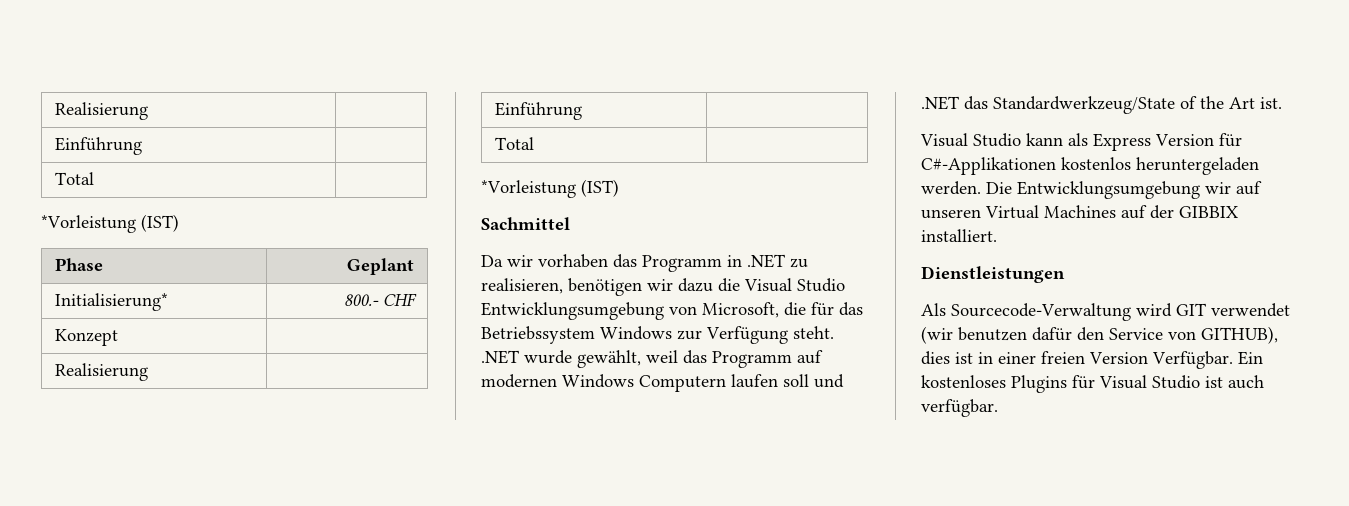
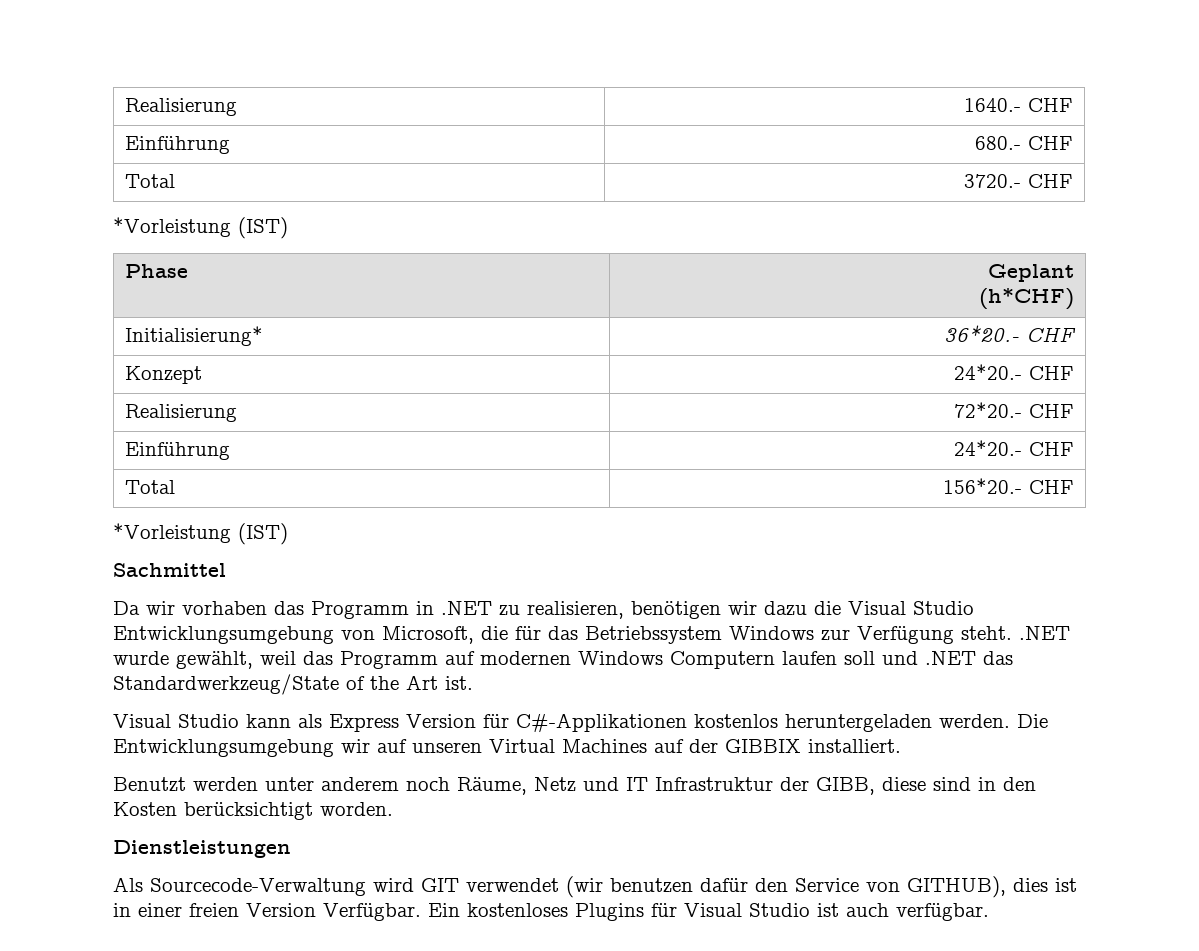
[55,102,149,120] [55,137,143,155] [55,172,95,185] Realisierung | // Einführung | // Total | -> [124,98,237,116] [964,98,1074,112] [124,136,230,154] [975,136,1074,150] [124,174,175,188] [964,174,1074,188] Realisierung | 1640.- CHF // Einführung | 680.- CHF // Total | 3720.- CHF
(414, 266) none -> [979,288,1075,310] // (h*CHF)
[343,294,379,306] 800.- -> [944,325,1020,342] 36*20.-
[55,363,149,381] [495,102,583,120] [495,137,535,150] // Realisierung | // Einführung | // Total | -> [954,364,1075,380] [124,404,237,422] [954,402,1075,418] [124,442,230,460] [954,440,1075,456] [124,480,175,494] [943,478,1075,494] 24*20.- CHF // Realisierung | 72*20.- CHF // Einführung | 24*20.- CHF // Total | 156*20.- CHF
(997, 235) none -> [113,777,1036,795] [113,802,393,820] // Benutzt werden unter anderem noch Räume, Netz und IT Infrastruktur der GIBB, diese sind in den Kosten berücksichtigt worden.

